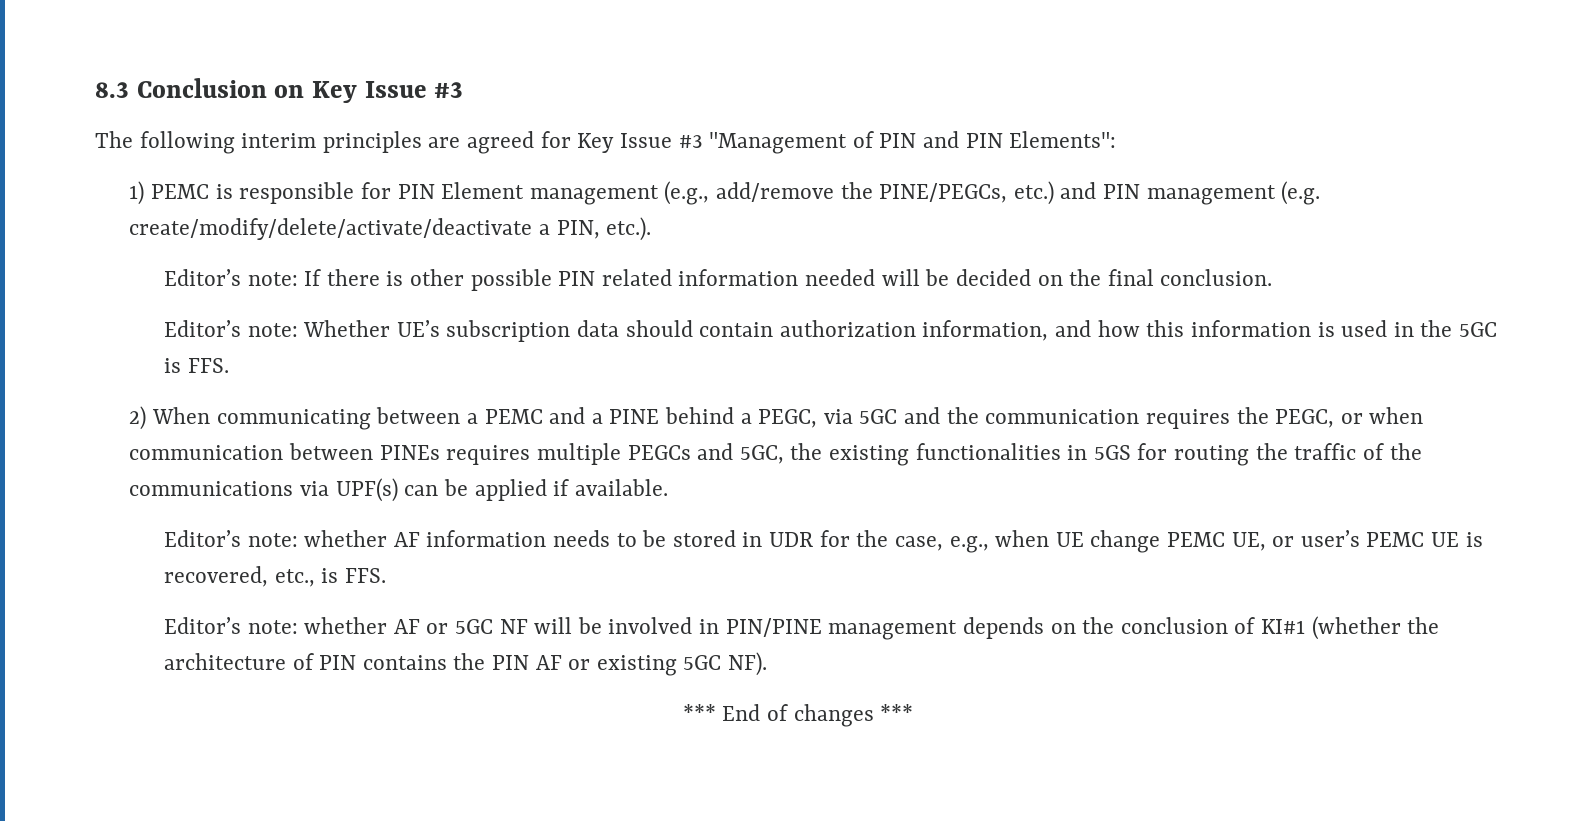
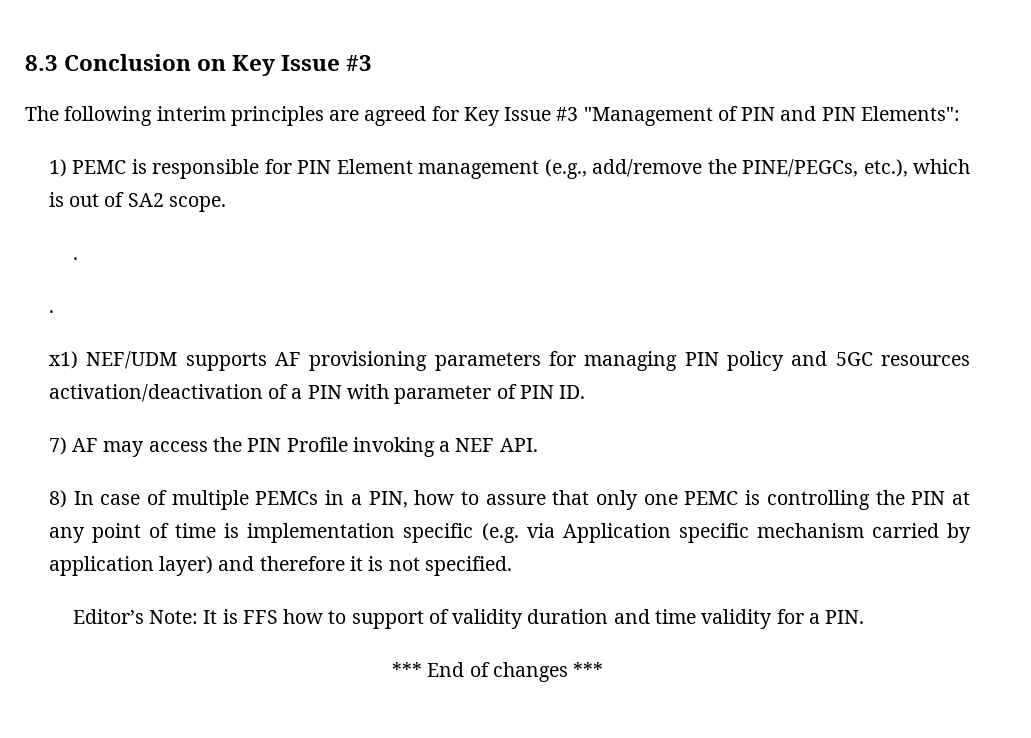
[1013,181,1321,205] [129,217,652,241] [163,269,1273,291] [163,320,1497,342] [163,358,229,373] [129,406,1424,430] [129,443,1422,466] [129,478,668,502] [163,530,1483,553] [163,566,386,587] [163,616,1440,640] [163,652,768,676] etc.) and PIN management (e.g. create/modify/delete/activate/deactivate a PIN, etc.). // Editor’s note: If there is other possible PIN related information needed will be decided on the final conclusion. // Editor’s note: Whether UE’s subscription data should contain authorization information, and how this information is used in the 5GC is FFS. // 2) When communicating between a PEMC and a PINE behind a PEGC, via 5GC and the communication requires the PEGC, or when communication between PINEs requires multiple PEGCs and 5GC, the existing functionalities in 5GS for routing the traffic of the communications via UPF(s) can be applied if available. // Editor’s note: whether AF information needs to be stored in UDR for the case, e.g., when UE change PEMC UE, or user’s PEMC UE is recovered, etc., is FFS. // Editor’s note: whether AF or 5GC NF will be involved in PIN/PINE management depends on the conclusion of KI#1 (whether the architecture of PIN contains the PIN AF or existing 5GC NF). -> [863,159,970,177] [48,192,226,212] [72,257,78,260] [48,310,54,313] [48,351,971,371] [48,384,586,404] [48,437,538,457] [48,490,970,510] [48,523,971,543] [48,556,512,576] [72,609,865,629] etc.), which is out of SA2 scope. // . // . // x1) NEF/UDM supports AF provisioning parameters for managing PIN policy and 5GC resources activation/deactivation of a PIN with parameter of PIN ID. // 7) AF may access the PIN Profile invoking a NEF API. // 8) In case of multiple PEMCs in a PIN, how to assure that only one PEMC is controlling the PIN at any point of time is implementation specific (e.g. via Application specific mechanism carried by application layer) and therefore it is not specified. // Editor’s Note: It is FFS how to support of validity duration and time validity for a PIN.

